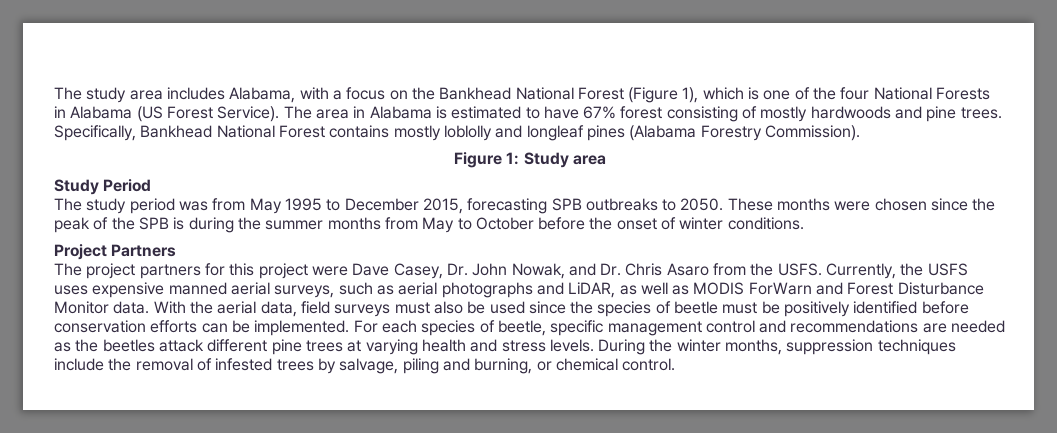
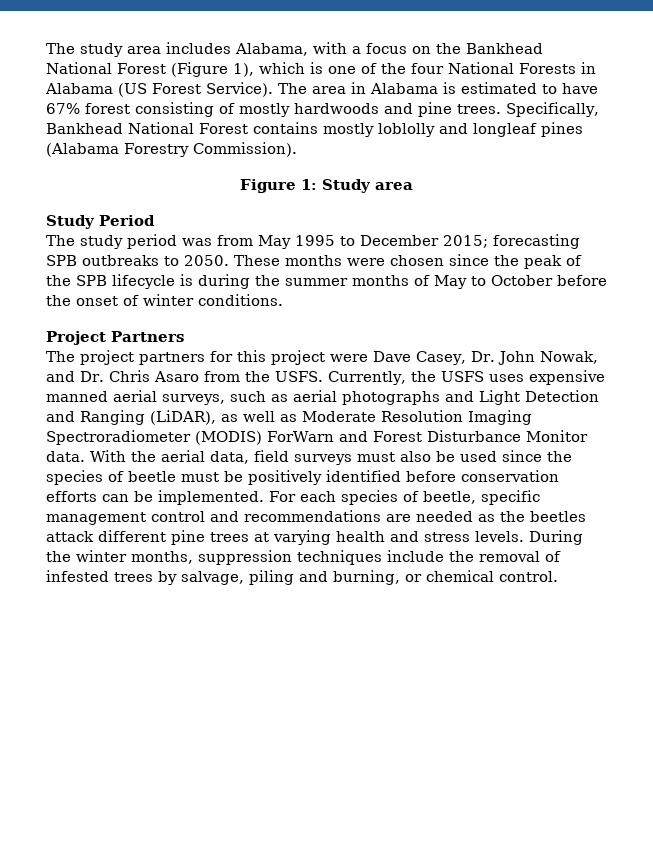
[422,198,463,214] 2015, -> [443,235,488,248] 2015;
(169, 223) none -> [112,274,175,289] lifecycle
[384,217,418,230] from -> [414,275,430,286] of
[568,282,745,298] LiDAR, as well as MODIS -> [479,390,599,405] [46,410,532,425] [46,430,262,445] Light Detection and Ranging (LiDAR), as well as Moderate Resolution Imaging Spectroradiometer (MODIS)

